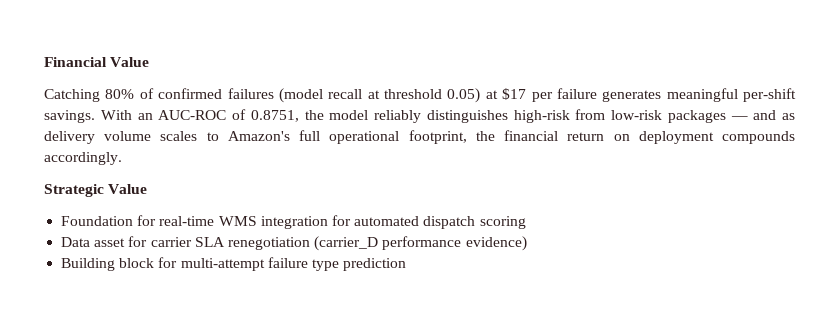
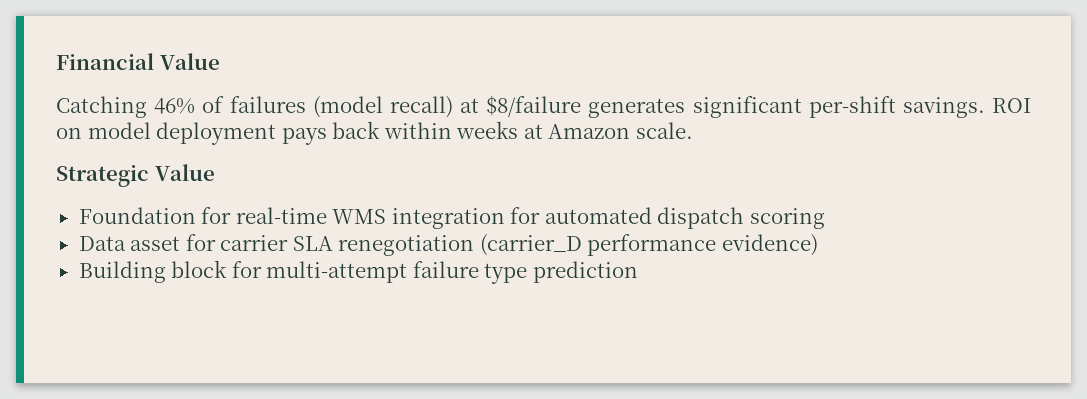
[105,88,796,103] [44,109,795,123] [44,130,796,144] [44,152,122,165] 80% of confirmed failures (model recall at threshold 0.05) at $17 per failure generates meaningful per-shift savings. With an AUC-ROC of 0.8751, the model reliably distinguishes high-risk from low-risk packages — and as delivery volume scales to Amazon's full operational footprint, the financial return on deployment compounds accordingly. -> [154,95,1031,118] [56,121,693,145] 46% of failures (model recall) at $8/failure generates significant per-shift savings. ROI on model deployment pays back within weeks at Amazon scale.

